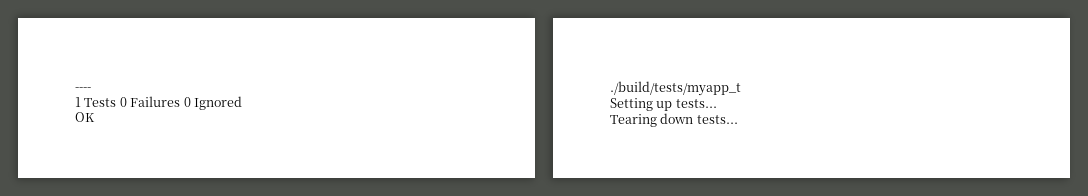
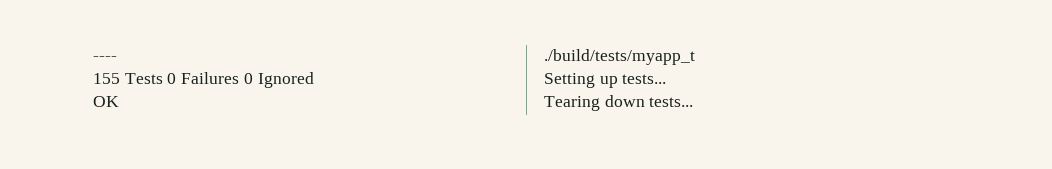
[75,97,81,107] 1 -> [93,73,120,84] 155

